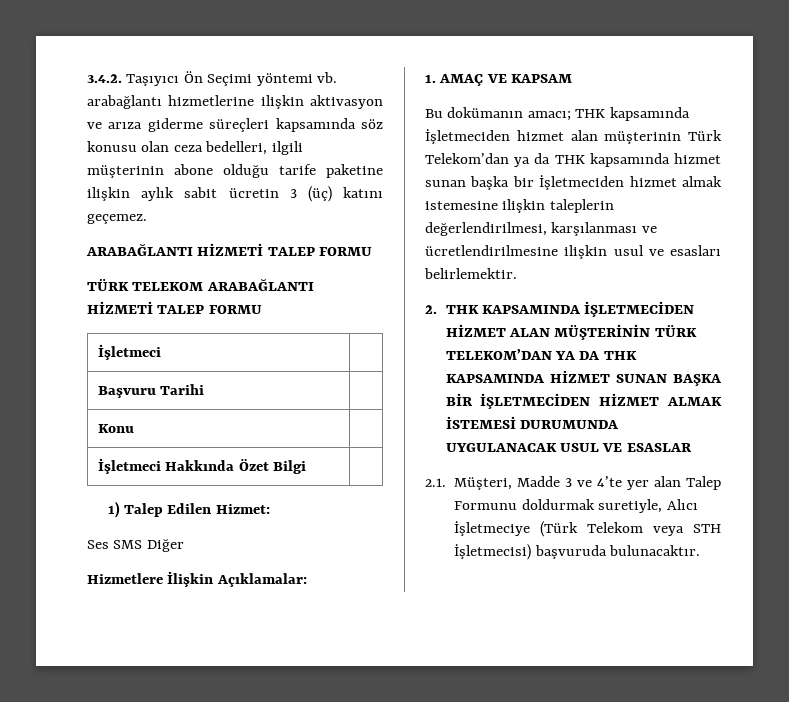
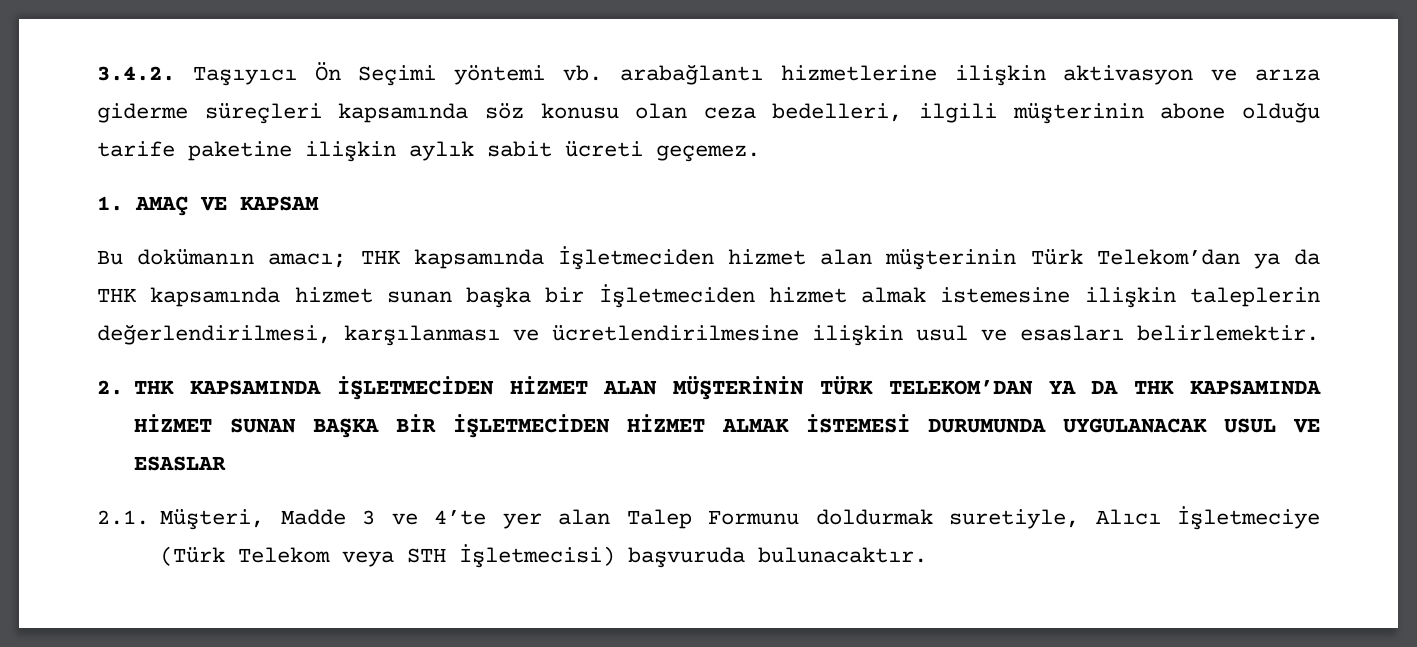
[228,186,383,202] [87,214,147,224] [86,243,373,256] [87,278,314,291] [87,301,262,314] [97,344,161,360] [97,384,205,398] [97,424,134,433] [97,458,306,474] [107,501,270,518] [87,539,184,552] [87,571,307,587] ücretin 3 (üç) katını geçemez. // ARABAĞLANTI HİZMETİ TALEP FORMU // TÜRK TELEKOM ARABAĞLANTI HİZMETİ TALEP FORMU // İşletmeci | // Başvuru Tarihi | // Konu | // İşletmeci Hakkında Özet Bilgi | // 1) Talep Edilen Hizmet: // Ses SMS Diğer // Hizmetlere İlişkin Açıklamalar: -> [565,141,760,162] ücreti geçemez.

